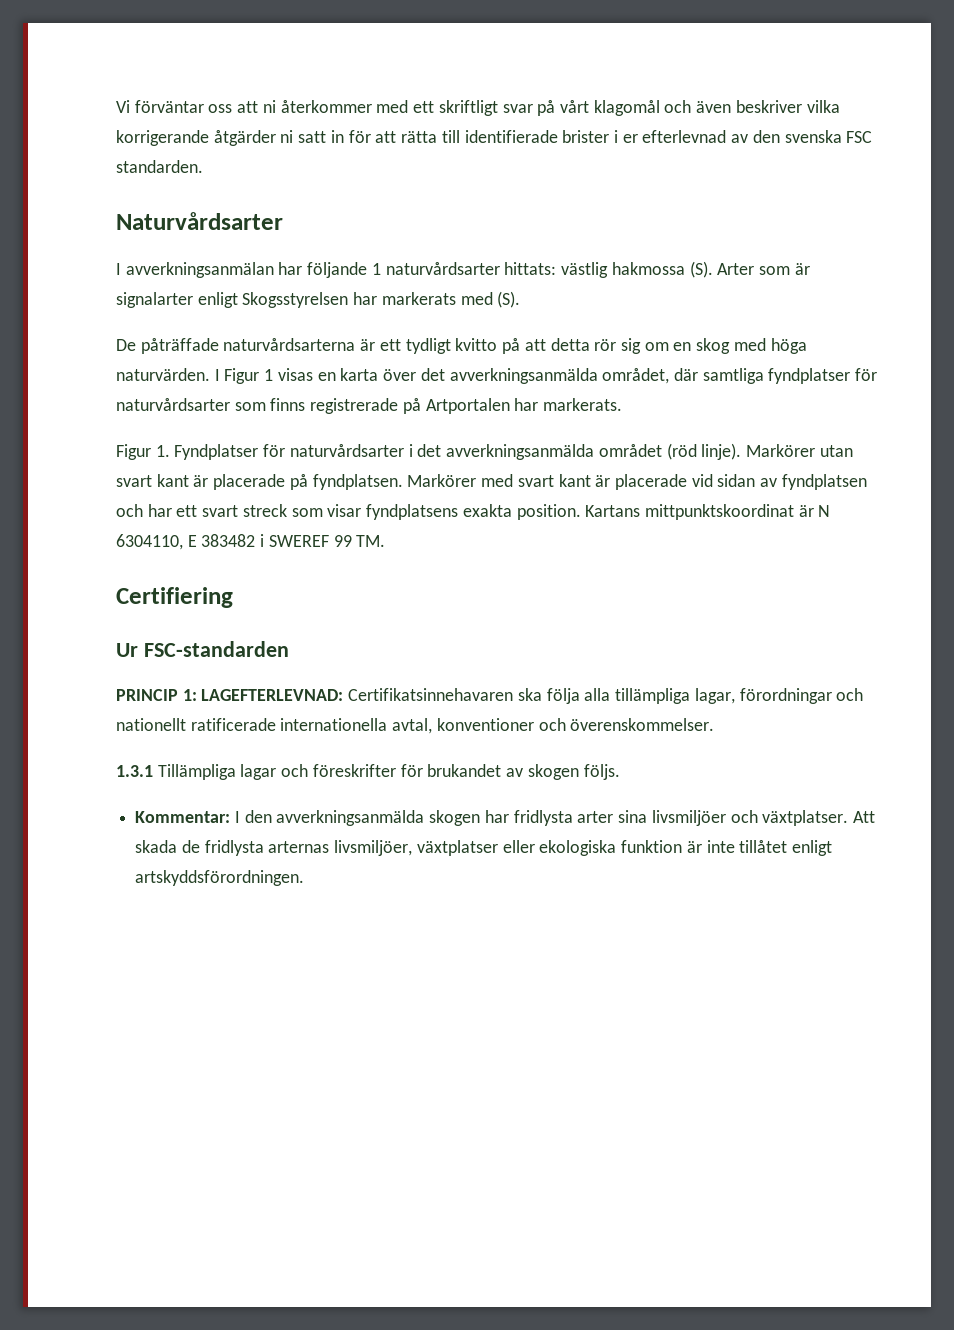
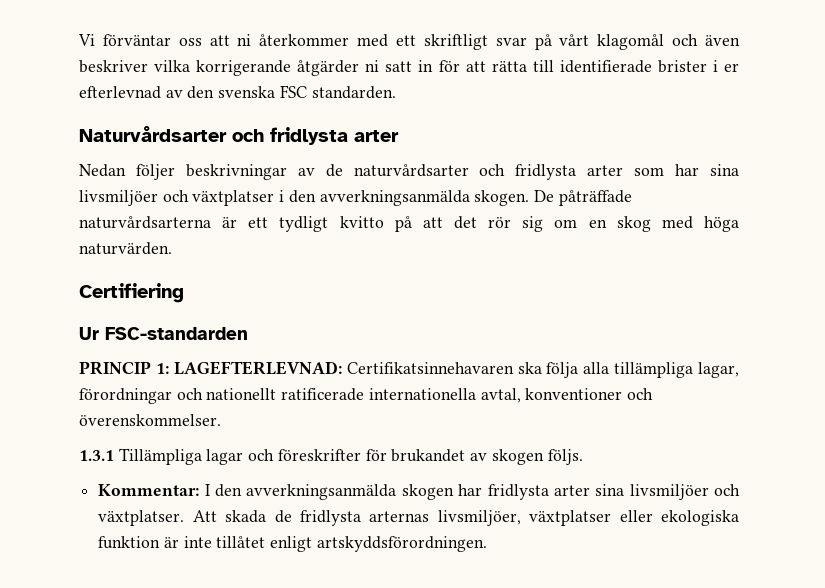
[116,261,810,278] [116,291,521,308] // I avverkningsanmälan har följande 1 naturvårdsarter hittats: västlig hakmossa (S). Arter som är signalarter enligt Skogsstyrelsen har markerats med (S). // -> [232,127,399,145] [79,164,739,180] [79,190,530,206] och fridlysta arter // Nedan följer beskrivningar av de naturvårdsarter och fridlysta arter som har sina livsmiljöer och växtplatser i den avverkningsanmälda skogen.
[550,338,590,351] detta -> [454,216,478,229] det
[214,368,878,384] [116,398,623,414] [116,443,853,460] [116,474,867,490] [116,504,831,520] [116,534,386,550] I Figur 1 visas en karta över det avverkningsanmälda området, där samtliga fyndplatser för naturvårdsarter som finns registrerade på Artportalen har markerats. // Figur 1. Fyndplatser för naturvårdsarter i det avverkningsanmälda området (röd linje). Markörer utan svart kant är placerade på fyndplatsen. Markörer med svart kant är placerade vid sidan av fyndplatsen och har ett svart streck som visar fyndplatsens exakta position. Kartans mittpunktskoordinat är N 6304110, E 383482 i SWEREF 99 TM. -> (172, 248) none

